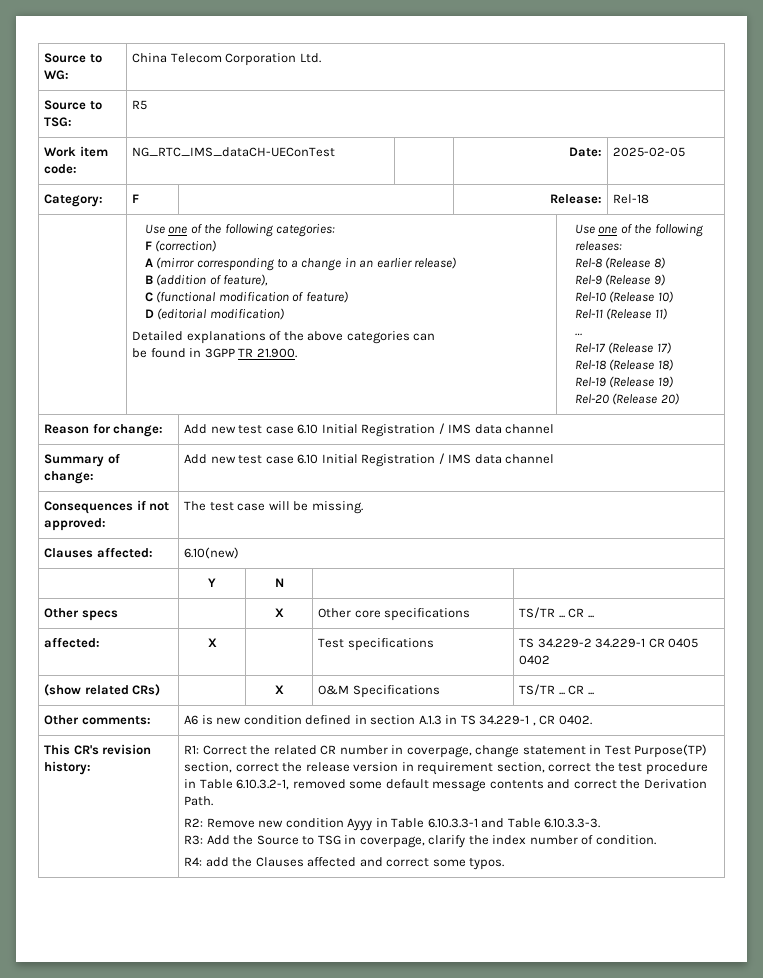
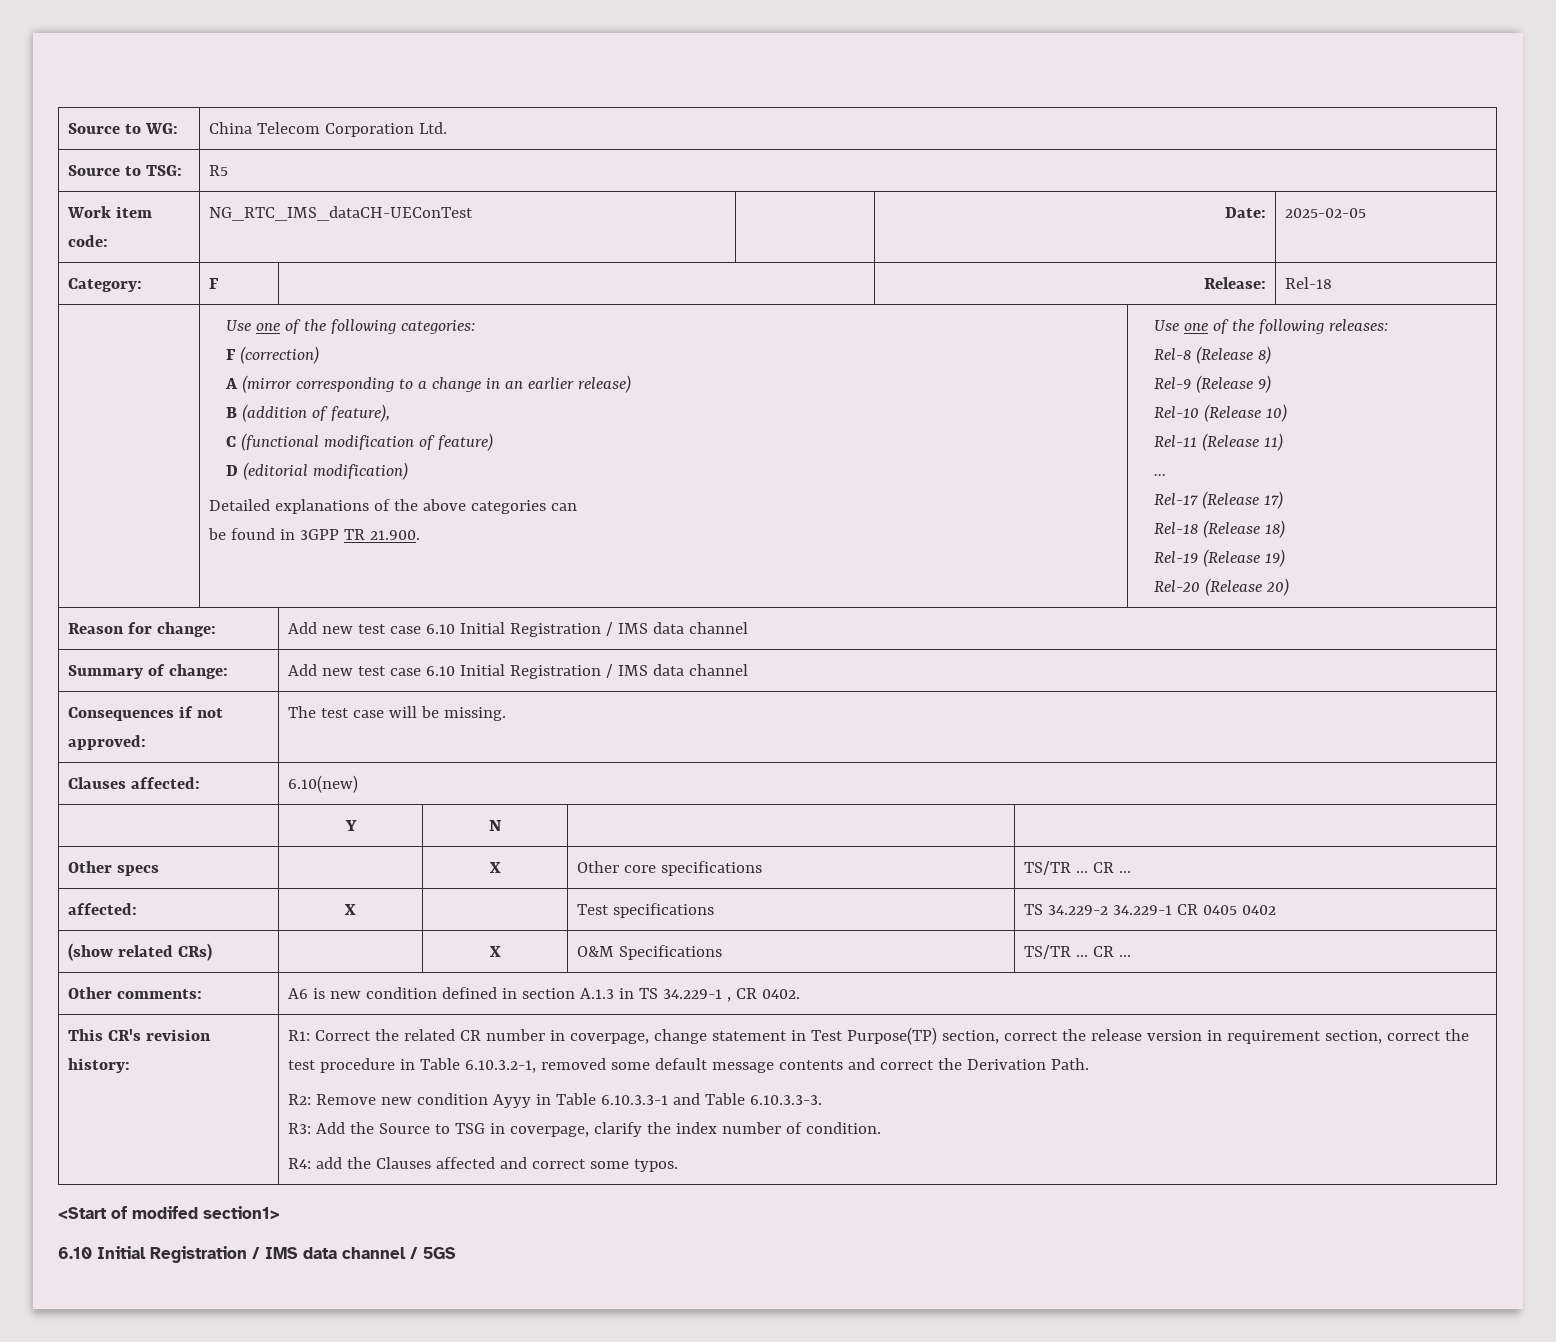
(505, 864) none -> [58,1206,280,1220] [58,1246,456,1263] // <Start of modifed section1> // 6.10 Initial Registration / IMS data channel / 5GS

